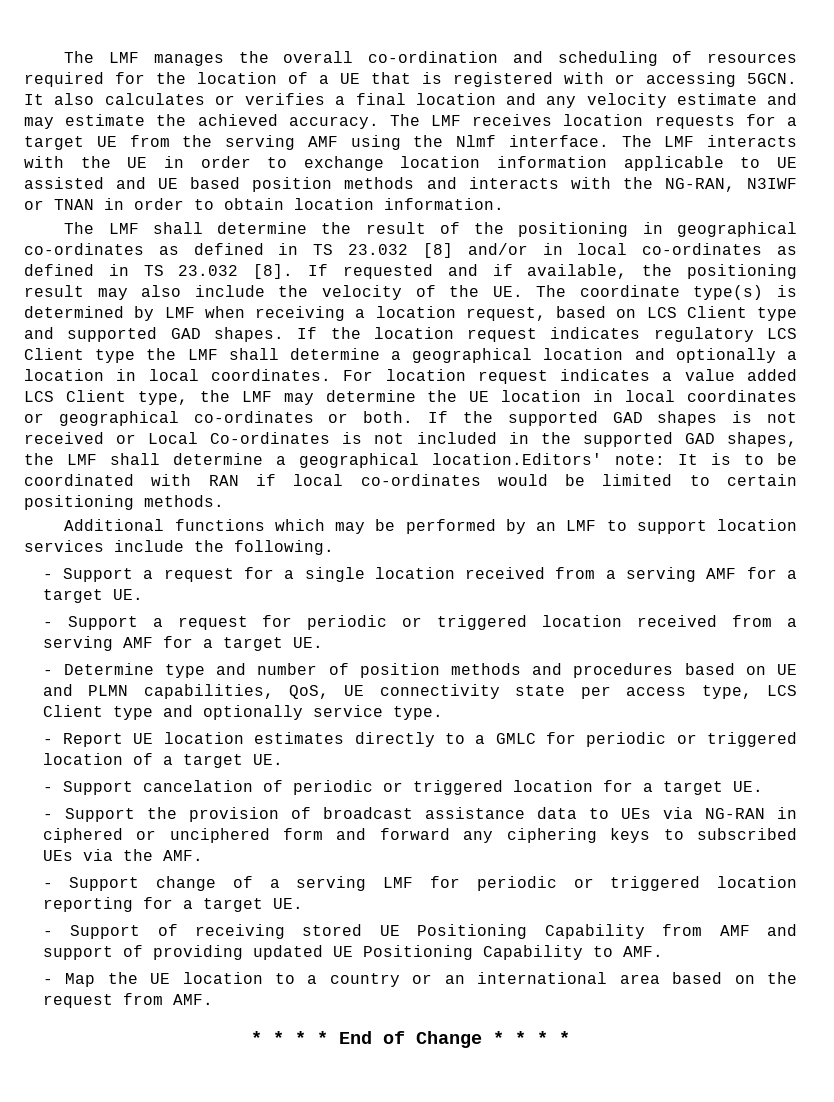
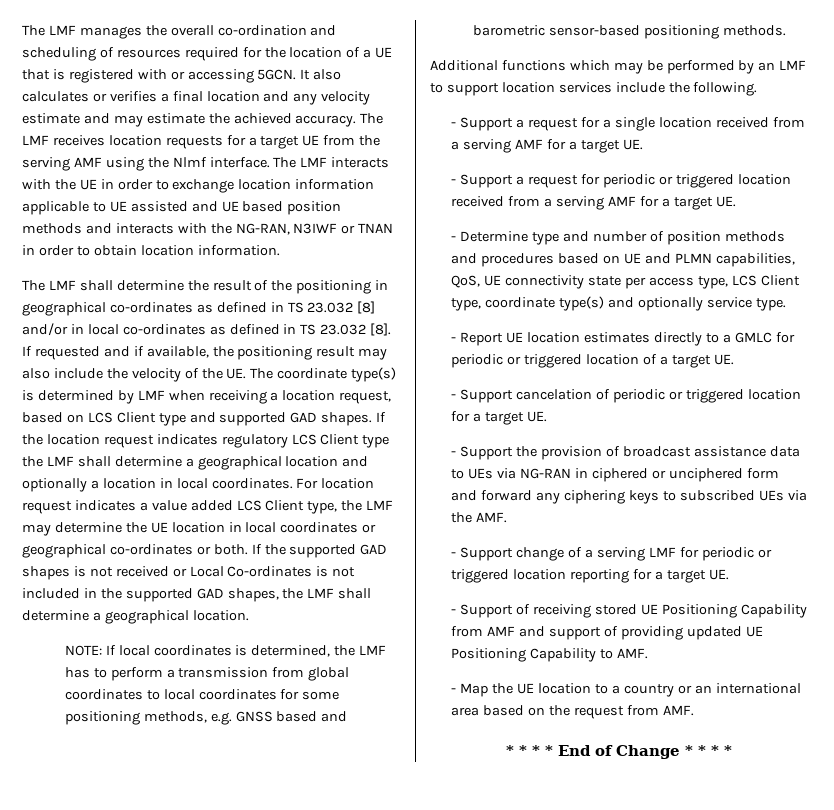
[432,453,797,465] [24,474,797,486] location.Editors' note: It is to be coordinated with RAN if local co-ordinates would be limited to certain -> [192,610,249,621] [64,645,387,657] [64,667,350,681] [64,689,340,700] [64,711,348,725] [472,25,640,36] location. // NOTE: If local coordinates is determined, the LMF has to perform a transmission from global coordinates to local coordinates for some positioning methods, e.g. GNSS based and barometric sensor-based
[112,706,153,720] type -> [451,296,605,311] type, coordinate type(s)

